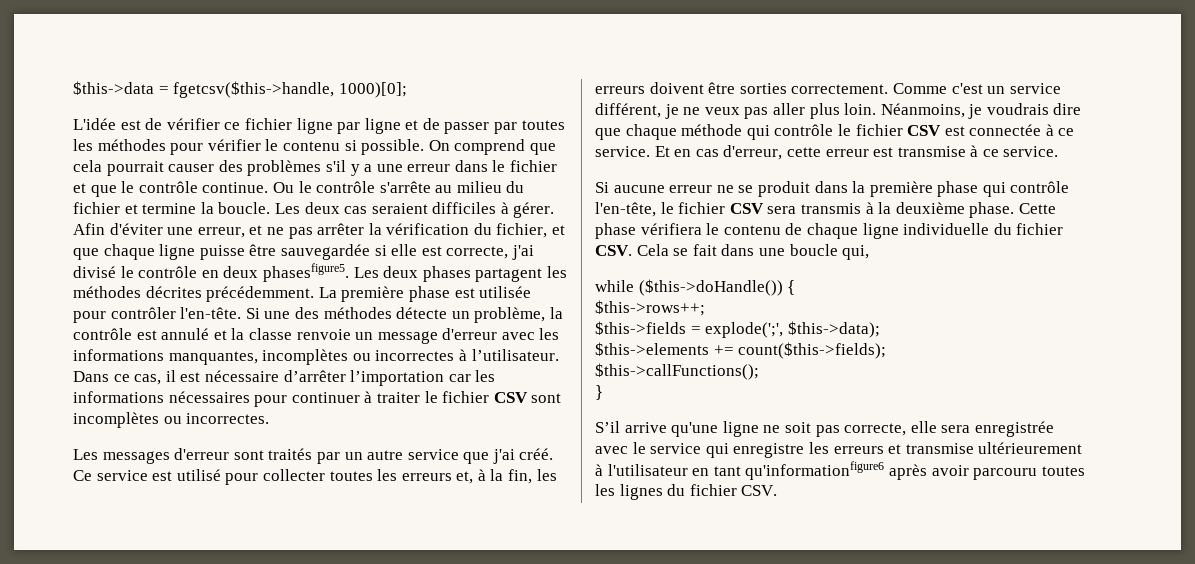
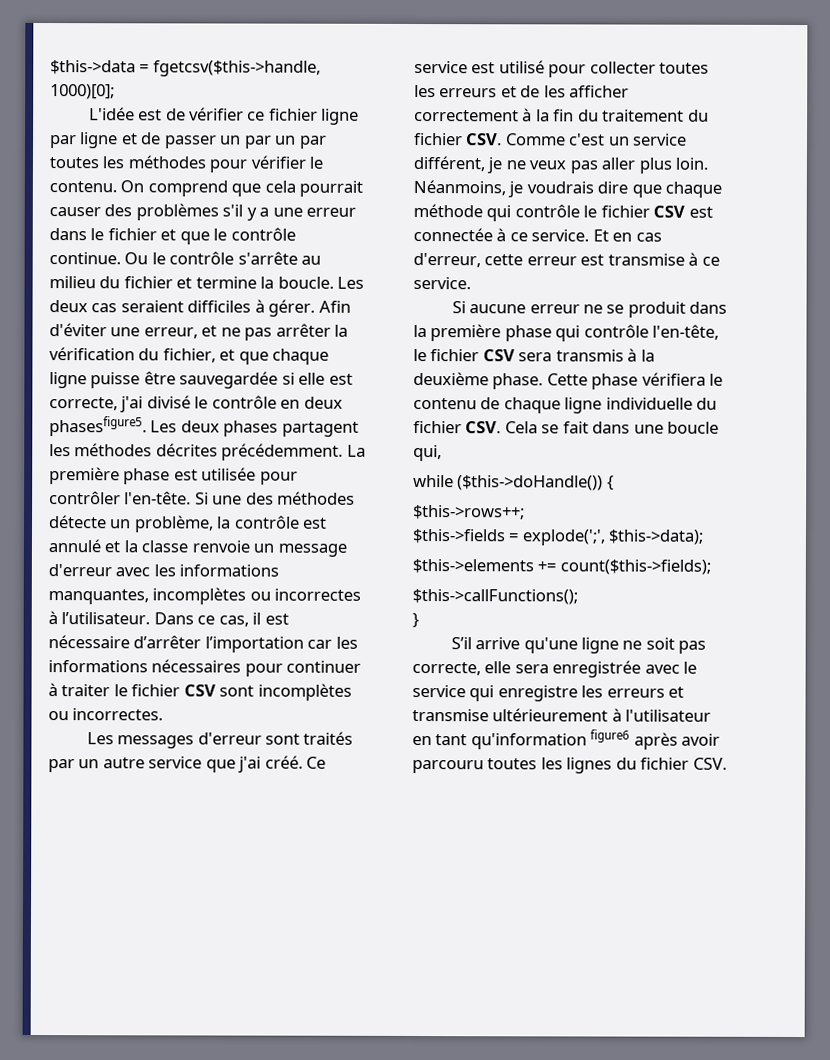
(490, 128) none -> [220,135,297,149] un par un
[282,139,425,155] contenu si possible. -> [49,181,117,193] contenu.
[456,469,557,484] [595,82,889,94] et, à la fin, les erreurs doivent être sorties correctement. -> [500,85,630,98] [414,108,709,122] [414,132,503,146] et de les afficher correctement à la fin du traitement du fichier CSV.
[745,461,885,480] qu'informationfigure6 -> [470,729,631,750] qu'information figure6

